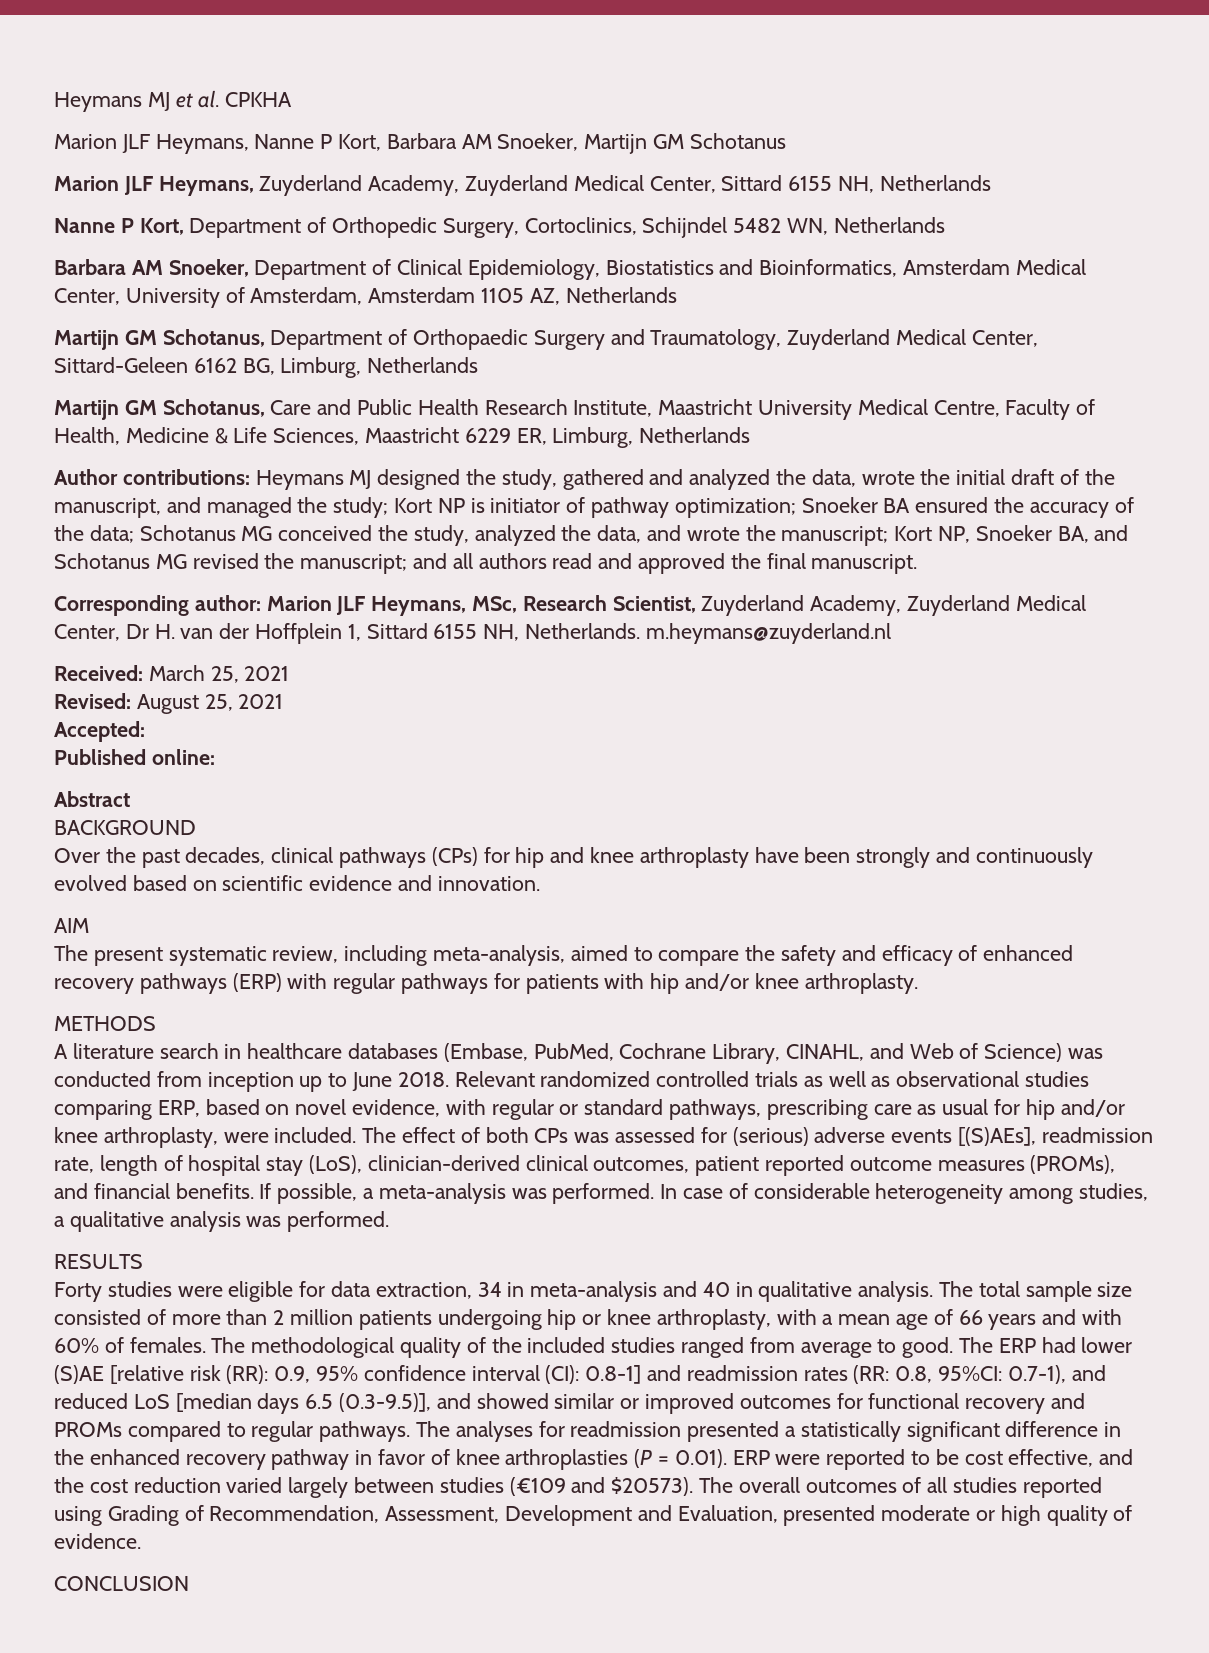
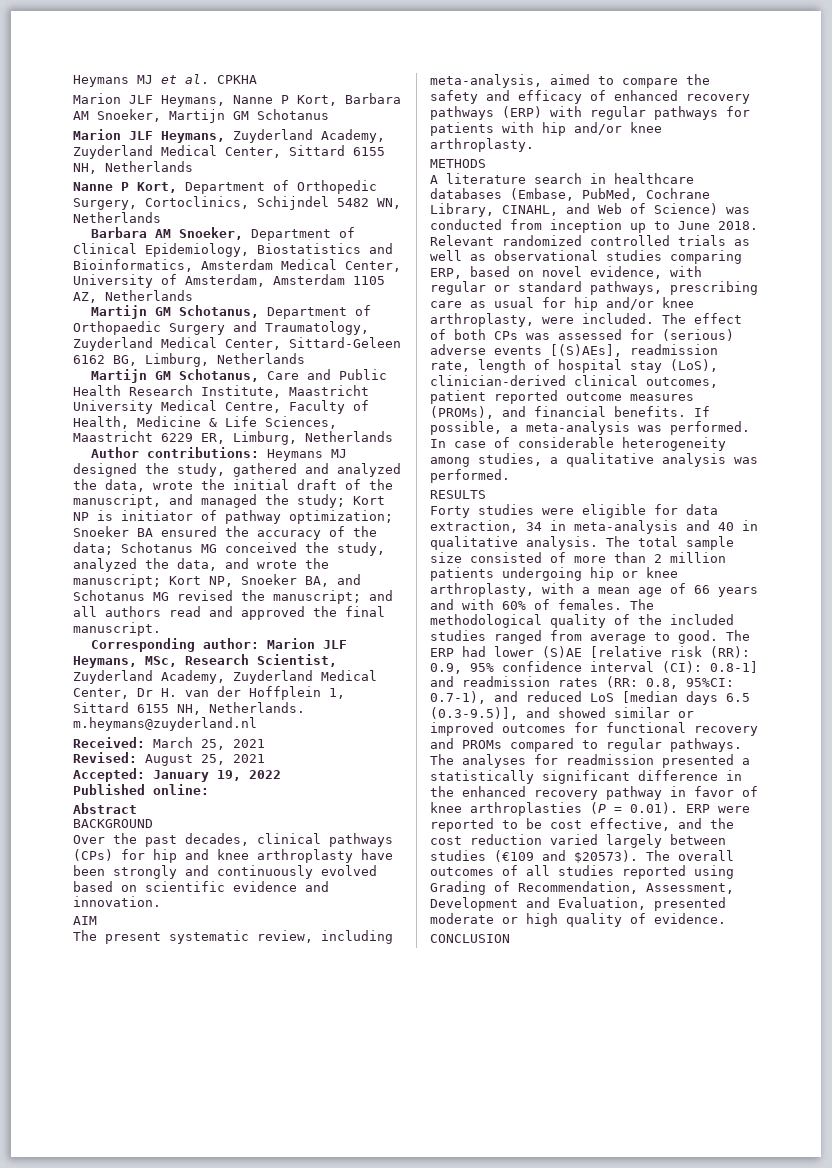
(145, 731) none -> [153,770,281,782] January 19, 2022

